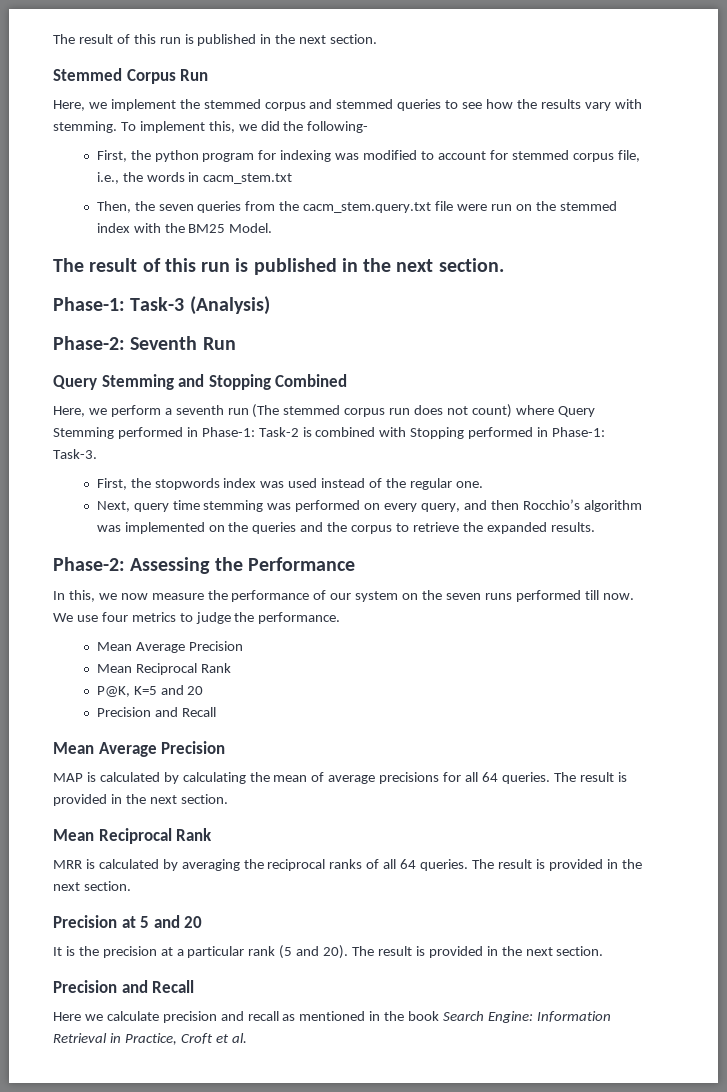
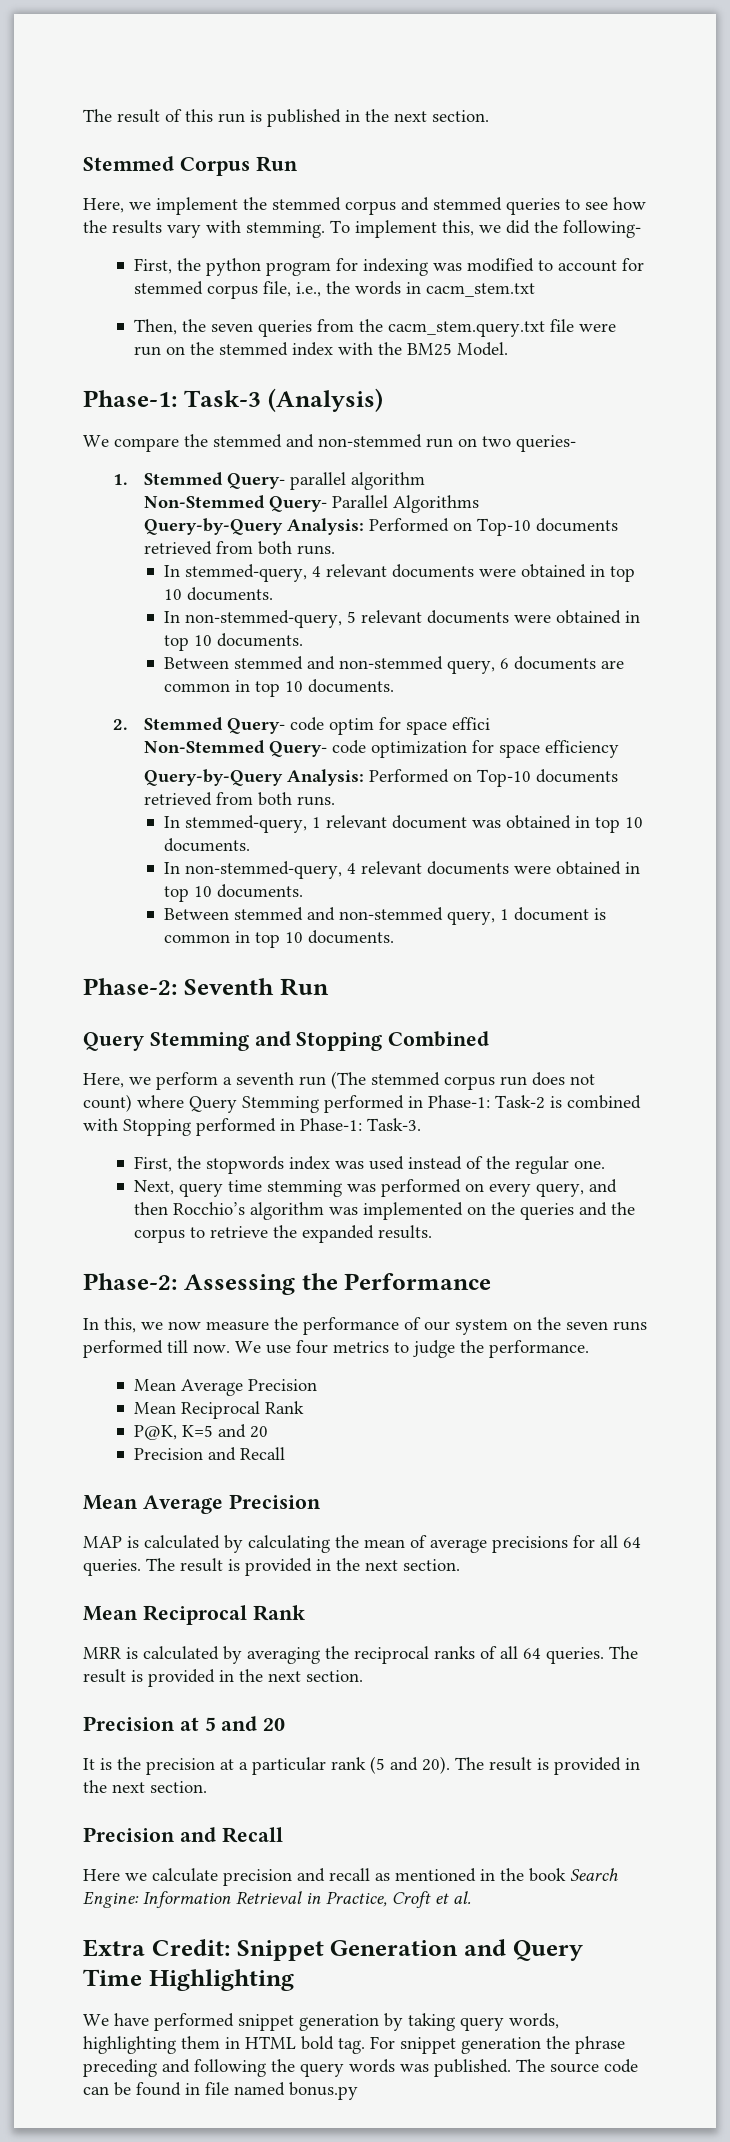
[53,258,504,275] [53,296,270,315] The result of this run is published in the next section. // Phase-1: Task-3 (Analysis) -> [83,388,383,412] [83,434,576,452] [113,472,425,490] [143,495,479,513] [143,518,618,536] [143,541,335,555] [163,564,635,582] [163,587,273,601] [163,610,640,628] [163,633,303,651] [163,656,624,674] [163,679,394,697] [113,717,490,735] [143,740,619,758] [143,769,618,787] [143,792,335,806] [163,815,643,833] [163,838,250,852] [163,861,640,879] [163,884,303,902] [163,907,606,925] [163,930,394,948] Phase-1: Task-3 (Analysis) // We compare the stemmed and non-stemmed run on two queries- // 1. Stemmed Query- parallel algorithm // Non-Stemmed Query- Parallel Algorithms // Query-by-Query Analysis: Performed on Top-10 documents retrieved from both runs. // In stemmed-query, 4 relevant documents were obtained in top 10 documents. // In non-stemmed-query, 5 relevant documents were obtained in top 10 documents. // Between stemmed and non-stemmed query, 6 documents are common in top 10 documents. // 2. Stemmed Query- code optim for space effici // Non-Stemmed Query- code optimization for space efficiency // Query-by-Query Analysis: Performed on Top-10 documents retrieved from both runs. // In stemmed-query, 1 relevant document was obtained in top 10 documents. // In non-stemmed-query, 4 relevant documents were obtained in top 10 documents. // Between stemmed and non-stemmed query, 1 document is common in top 10 documents.
(247, 1038) none -> [83,1939,583,1961] [83,1969,294,1991] [83,2013,559,2031] [83,2036,625,2054] [83,2059,638,2077] [83,2082,358,2100] // Extra Credit: Snippet Generation and Query Time Highlighting // We have performed snippet generation by taking query words, highlighting them in HTML bold tag. For snippet generation the phrase preceding and following the query words was published. The source code can be found in file named bonus.py

